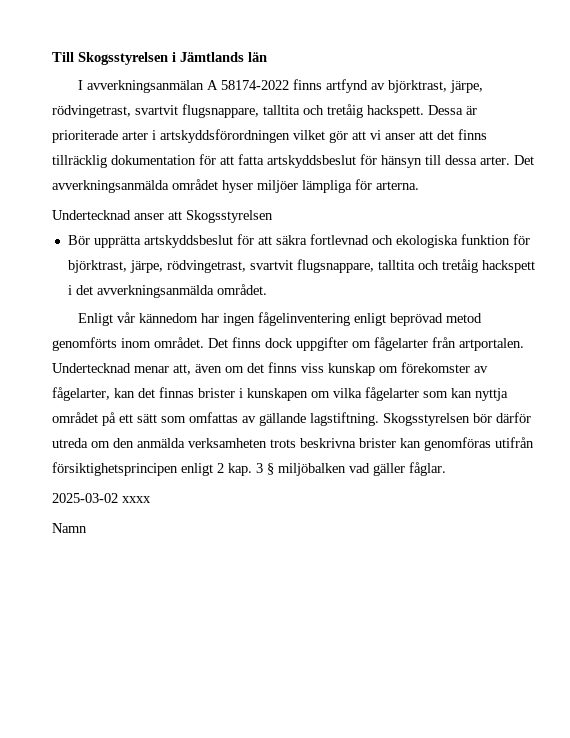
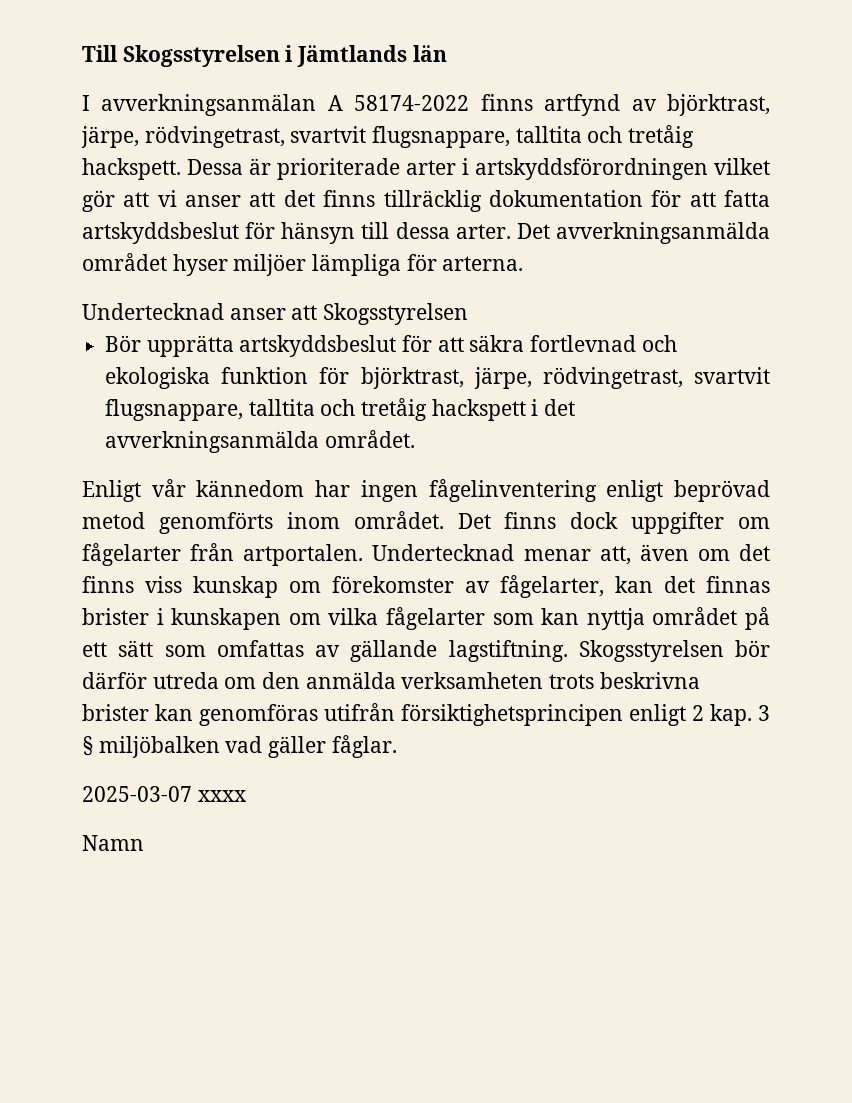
[52,493,118,503] 2025-03-02 -> [82,786,192,802] 2025-03-07

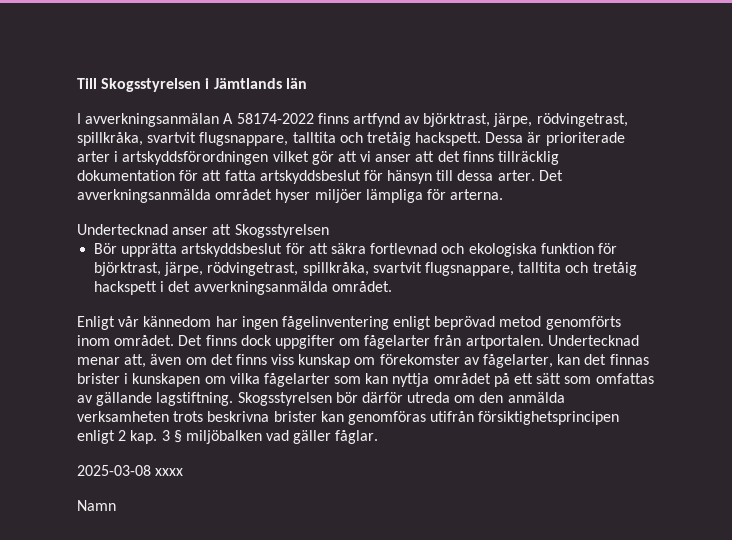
(285, 137) none -> [77,132,143,146] spillkråka,
(683, 378) none -> [302,262,369,276] spillkråka,
[82,786,192,802] 2025-03-07 -> [77,465,151,476] 2025-03-08

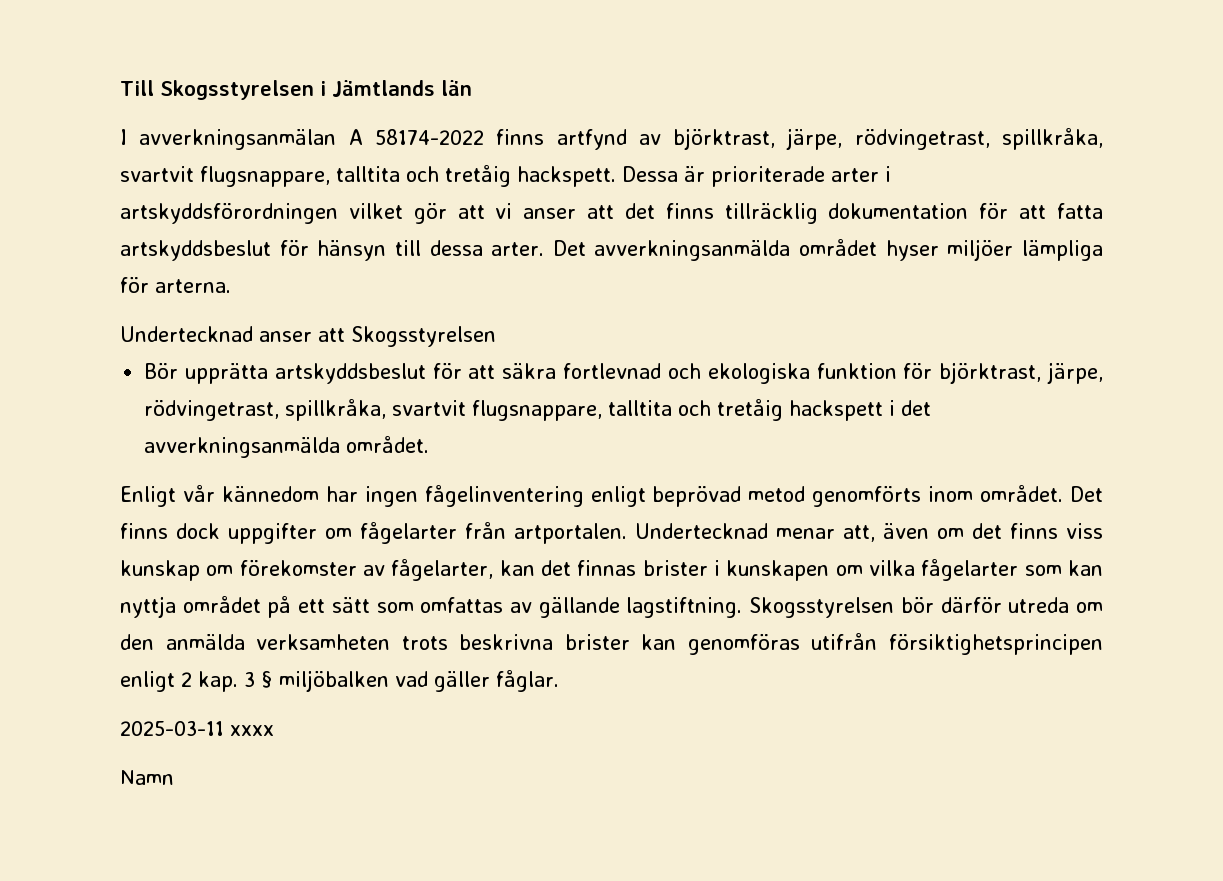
[77,465,151,476] 2025-03-08 -> [120,721,224,736] 2025-03-11

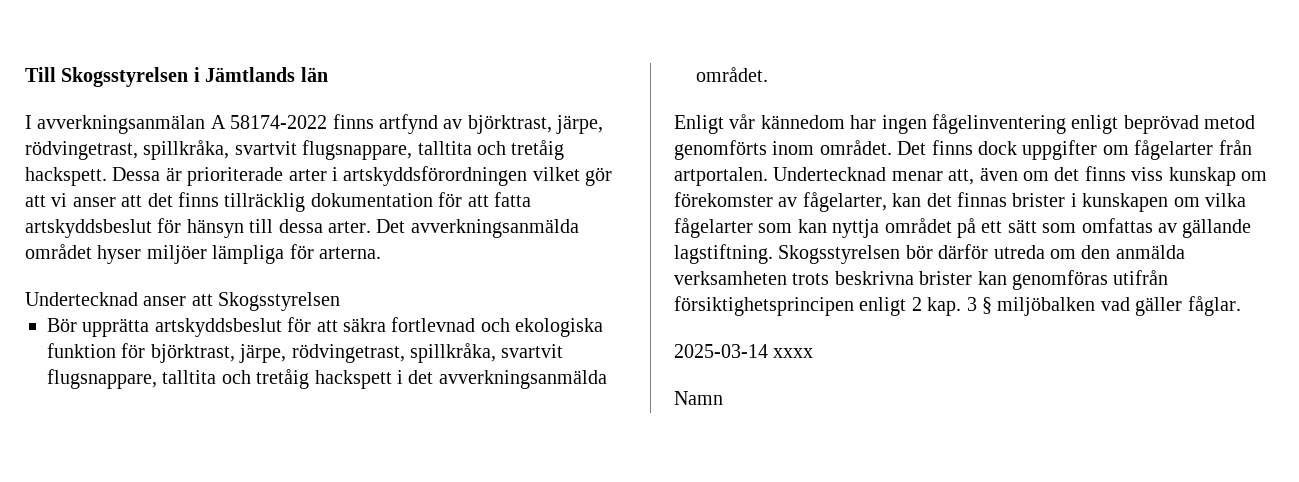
[120,721,224,736] 2025-03-11 -> [674,344,768,358] 2025-03-14

